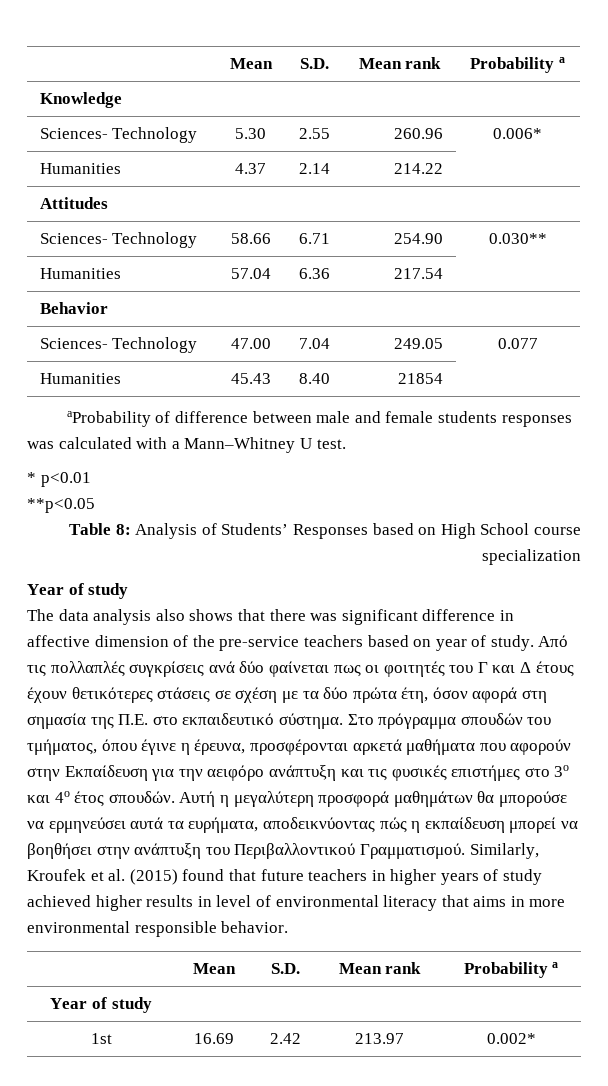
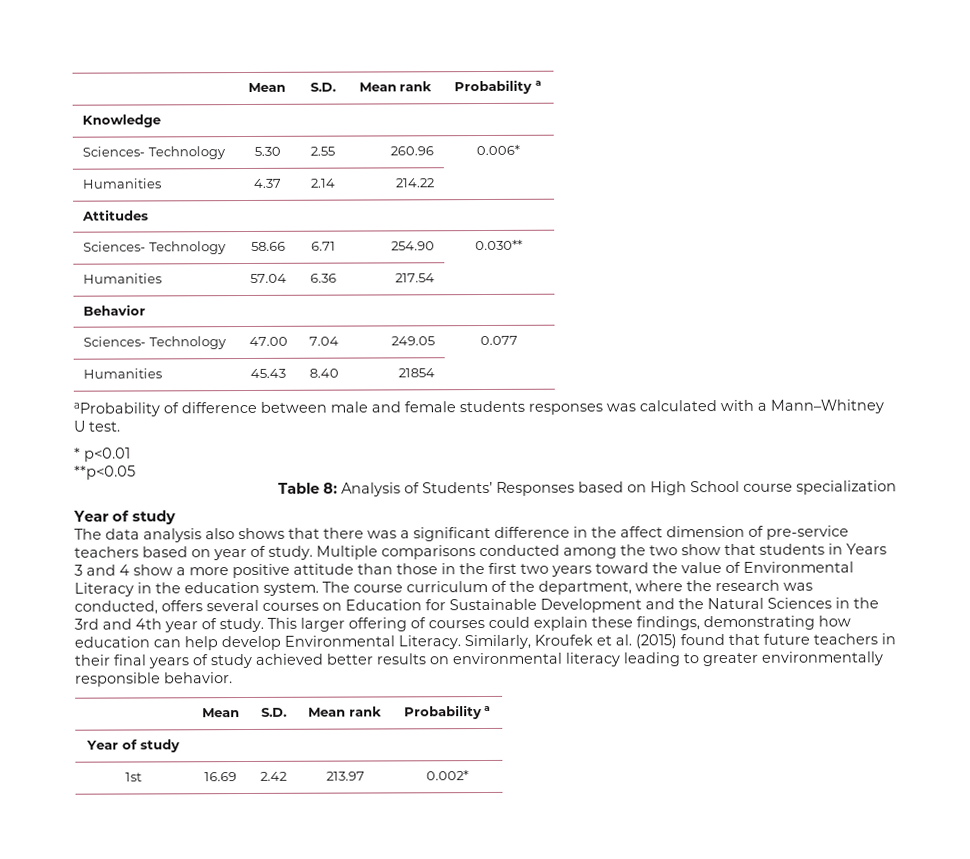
(338, 617) none -> [400,530,410,539] a
[27,635,90,647] affective -> [591,526,663,538] the affect
[192,635,215,647] the -> (764, 531) none
[538,635,569,647] [27,661,574,677] [27,687,548,703] [27,713,552,729] [27,739,572,755] [27,765,570,781] [27,791,567,807] [27,817,578,833] [27,843,465,859] Από τις πολλαπλές συγκρίσεις ανά δύο φαίνεται πως οι φοιτητές του Γ και Δ έτους έχουν θετικότερες στάσεις σε σχέση με τα δύο πρώτα έτη, όσον αφορά στη σημασία της Π.Ε. στο εκπαιδευτικό σύστημα. Στο πρόγραμμα σπουδών του τμήματος, όπου έγινε η έρευνα, προσφέρονται αρκετά μαθήματα που αφορούν στην Εκπαίδευση για την αειφόρο ανάπτυξη και τις φυσικές επιστήμες στο 3ο και 4ο έτος σπουδών. Αυτή η μεγαλύτερη προσφορά μαθημάτων θα μπορούσε να ερμηνεύσει αυτά τα ευρήματα, αποδεικνύοντας πώς η εκπαίδευση μπορεί να βοηθήσει στην ανάπτυξη του Περιβαλλοντικού Γραμματισμού. -> [316,543,887,560] [74,561,854,579] [74,579,813,597] [74,597,879,615] [74,615,851,633] [74,635,461,651] Multiple comparisons conducted among the two show that students in Years 3 and 4 show a more positive attitude than those in the first two years toward the value of Environmental Literacy in the education system. The course curriculum of the department, where the research was conducted, offers several courses on Education for Sustainable Development and the Natural Sciences in the 3rd and 4th year of study. This larger offering of courses could explain these findings, demonstrating how education can help develop Environmental Literacy.
[390,869,437,885] higher -> [74,654,146,666] their final
[95,895,566,911] [27,921,130,933] higher results in level of environmental literacy that aims in more environmental -> [326,651,883,667] better results on environmental literacy leading to greater environmentally

